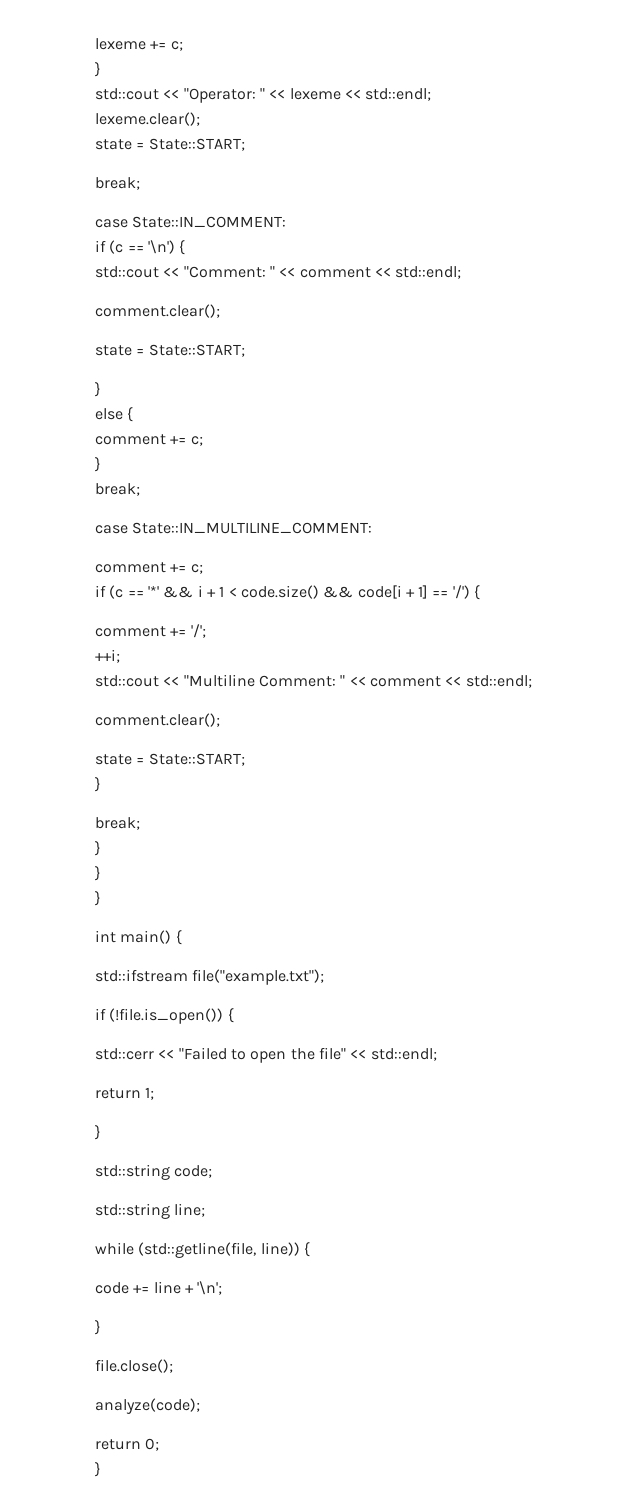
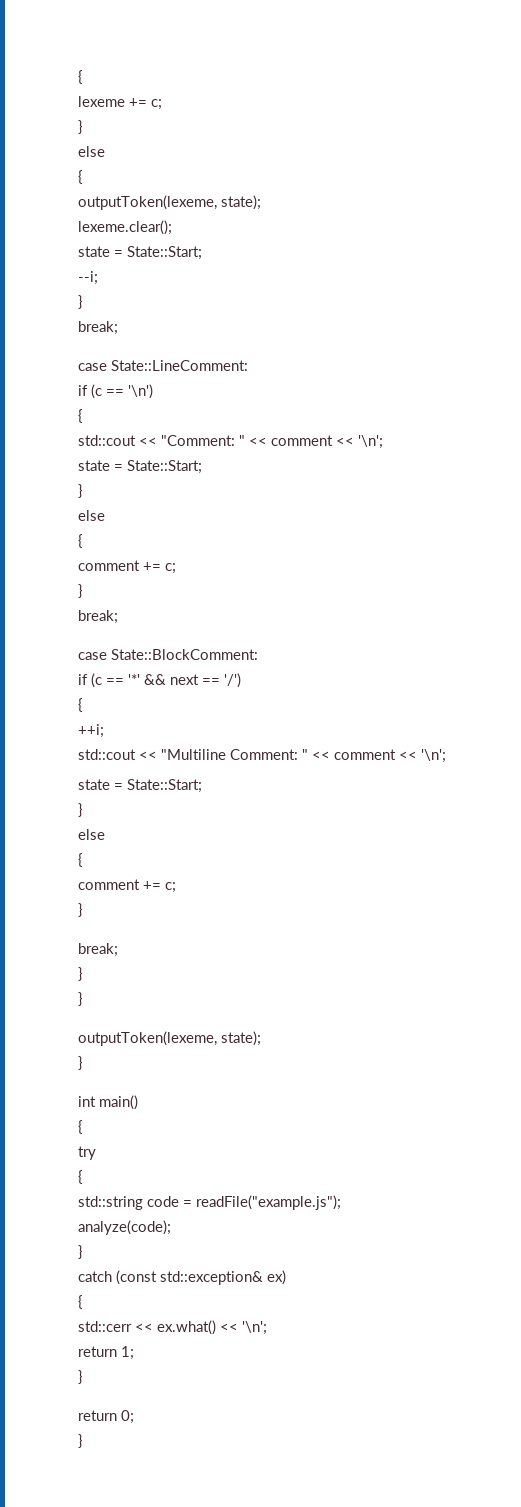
(95, 44) none -> [77,70,83,84] { //
[95,88,432,103] std::cout << "Operator: " << lexeme << std::endl; -> [77,146,105,157] [77,170,83,184] [77,195,261,210] else // { // outputToken(lexeme, state);
[148,138,245,151] [95,177,141,190] [95,216,287,228] State::START; // break; // case State::IN_COMMENT: -> [126,246,202,260] [77,271,98,285] [77,295,83,309] [77,321,118,335] [77,360,248,371] State::Start; // --i; // } // break; // case State::LineComment:
(175, 247) none -> (153, 391) //
[395,266,462,279] [95,304,221,318] [95,344,245,357] [95,382,102,397] [95,408,124,420] std::endl; // comment.clear(); // state = State::START; // } // else -> [357,435,383,449] [77,460,202,474] [77,484,83,498] [77,510,105,521] '\n'; // state = State::Start; // } // else //
[132,522,373,534] [95,562,203,574] State::IN_MULTILINE_COMMENT: // comment += c; -> [110,649,258,660] State::BlockComment:
[197,585,429,599] i + 1 < code.size() && code[i + 1] -> [169,674,199,685] next
[474,585,481,600] [95,624,206,638] { // comment += '/'; -> [77,698,83,712] // {
[465,675,532,688] [95,713,221,727] [95,753,245,766] std::endl; // comment.clear(); // state = State::START; -> [420,749,446,763] [77,779,202,793] [77,803,83,817] [77,829,105,840] [77,853,83,867] [77,879,176,893] '\n'; // state = State::Start; // } // else // { // comment += c;
(102, 873) none -> [77,1031,261,1046] // outputToken(lexeme, state);
[175,930,182,945] [95,969,325,985] [95,1008,234,1024] [95,1047,437,1063] [95,1087,155,1100] [95,1125,102,1140] [95,1164,213,1180] [95,1203,206,1219] [95,1242,310,1258] [95,1281,223,1295] [95,1320,102,1335] [95,1359,174,1373] [95,1398,201,1414] { // std::ifstream file("example.txt"); // if (!file.is_open()) { // std::cerr << "Failed to open the file" << std::endl; // return 1; // } // std::string code; // std::string line; // while (std::getline(file, line)) { // code += line + '\n'; // } // file.close(); // analyze(code); -> [77,1120,83,1134] [77,1146,96,1160] [77,1170,83,1184] [77,1195,341,1210] [77,1220,171,1235] [77,1245,83,1259] [77,1270,286,1285] [77,1295,83,1309] [77,1320,267,1335] [77,1346,134,1360] [77,1370,83,1384] // { // try // { // std::string code = readFile("example.js"); // analyze(code); // } // catch (const std::exception& ex) // { // std::cerr << ex.what() << '\n'; // return 1; // }

